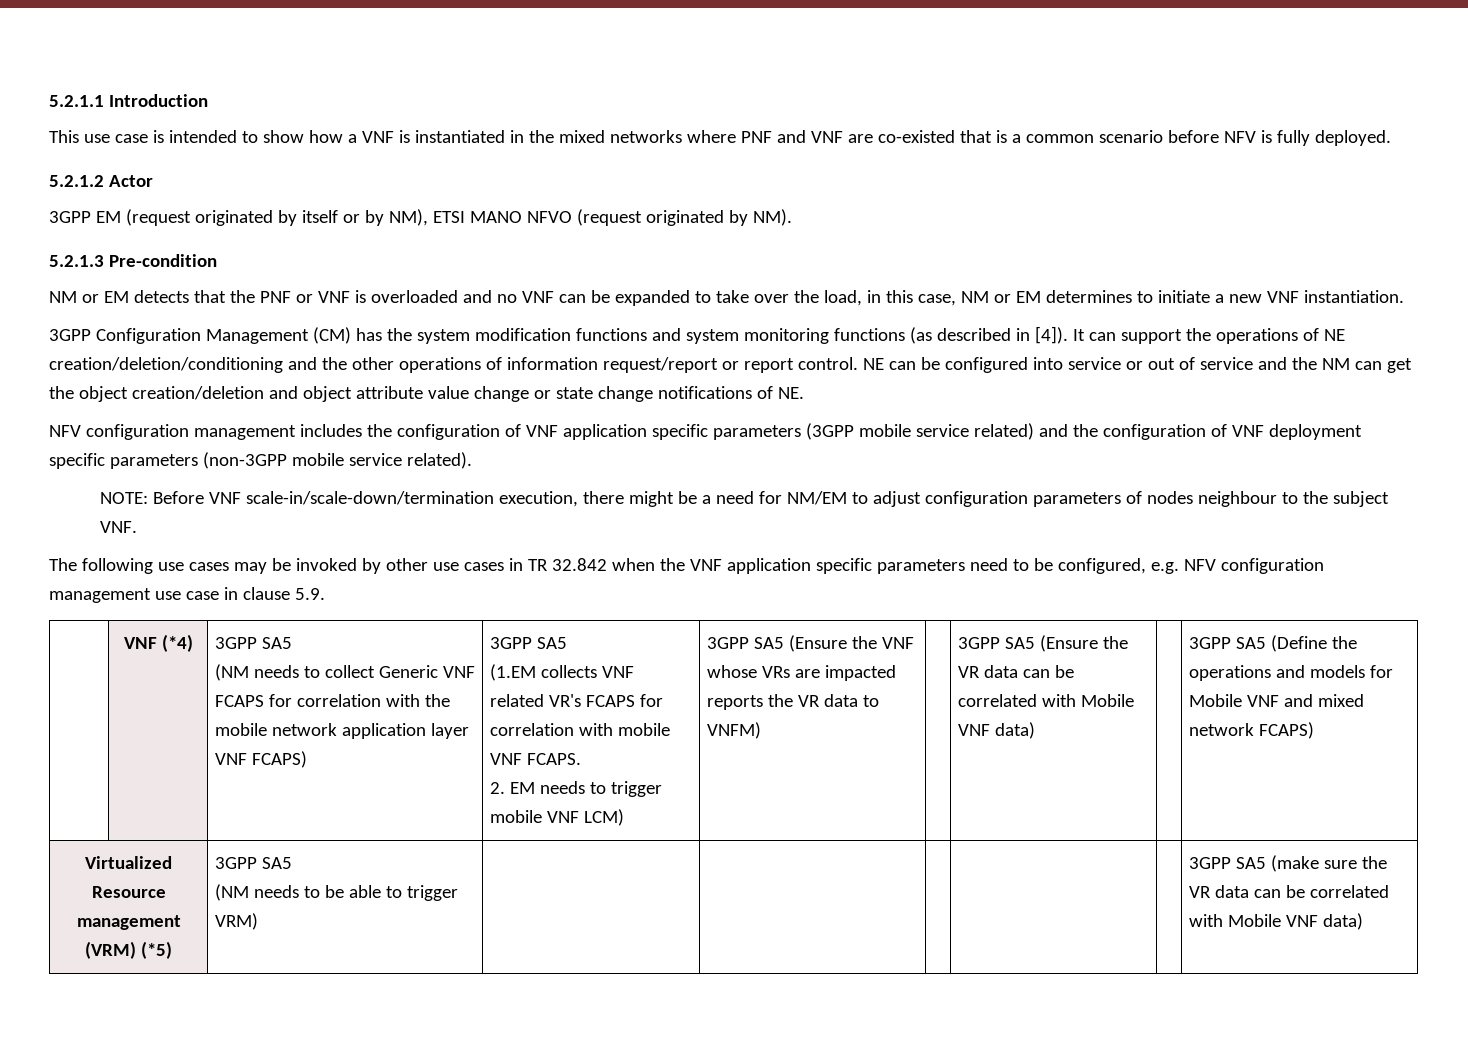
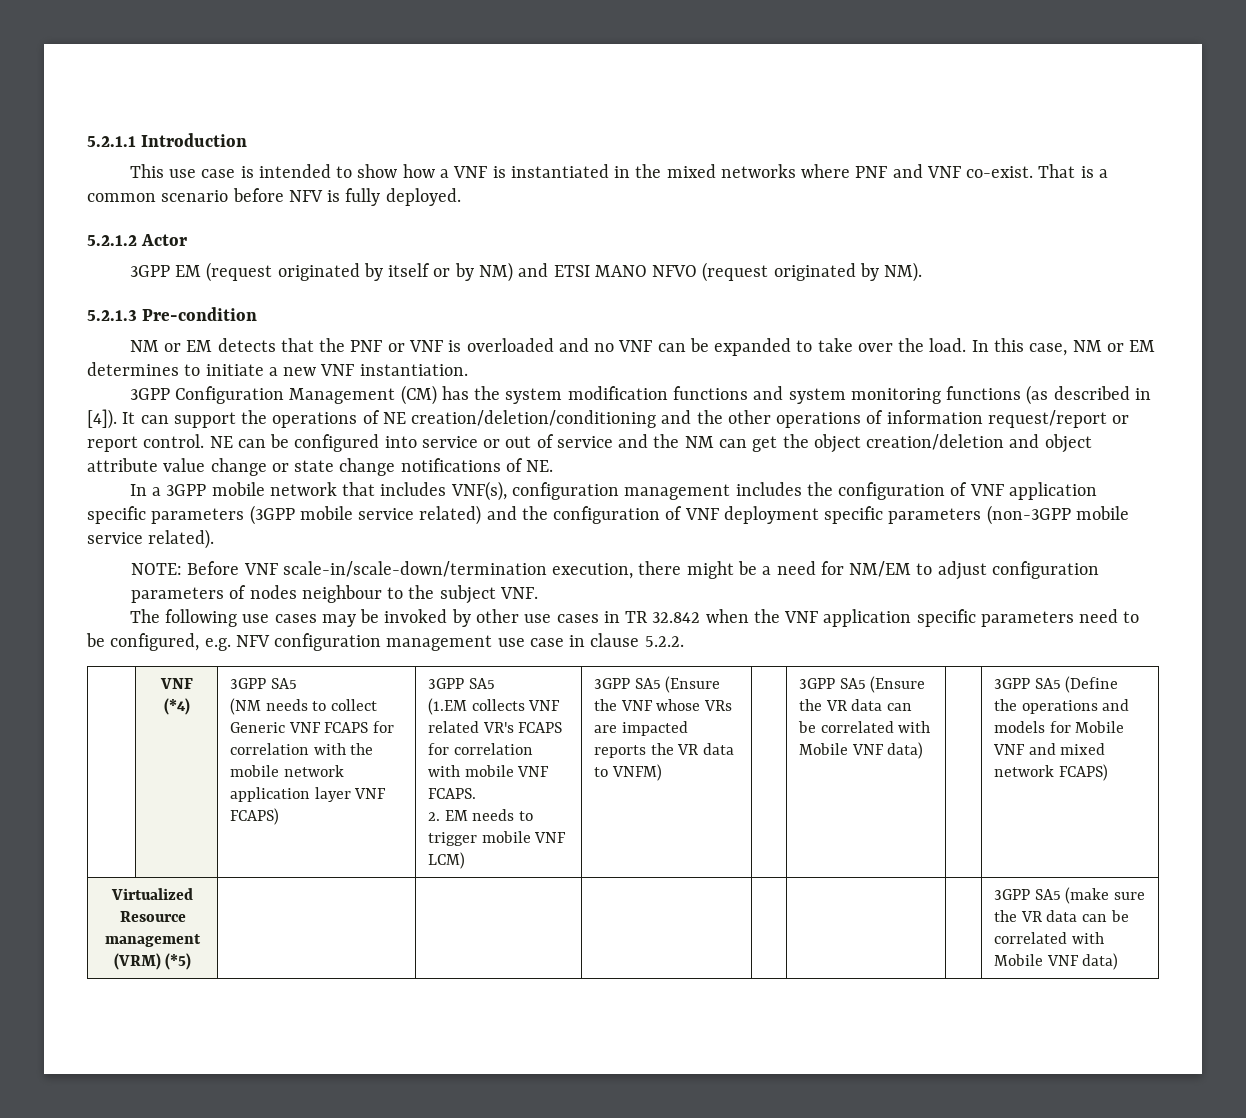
[847,130,992,143] are co-existed that -> [966,164,1076,178] co-exist. That
[388,209,428,226] NM), -> [478,262,549,282] NM) and
[823,290,881,306] load, in -> [929,338,989,352] load. In
[49,425,81,437] NFV -> [129,481,507,501] In a 3GPP mobile network that includes VNF(s),
[294,588,325,600] 5.9. -> [644,636,684,647] 5.2.2.
[214,857,292,869] [214,884,458,901] [214,913,258,930] 3GPP SA5 // (NM needs to be able to trigger VRM) -> (192, 961) none

